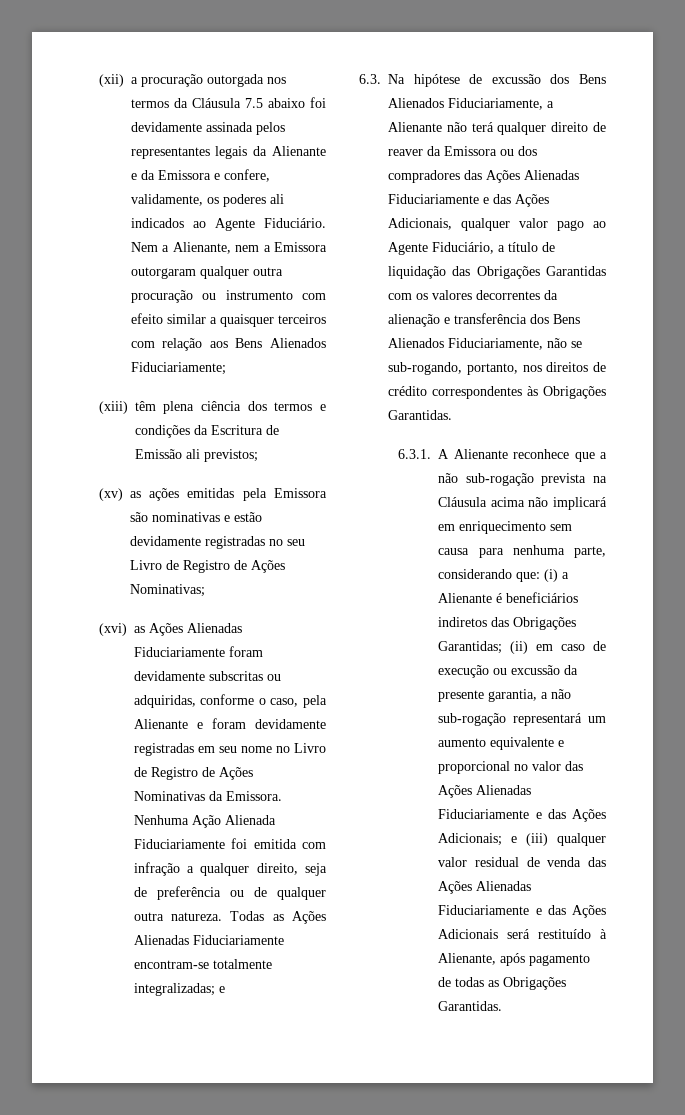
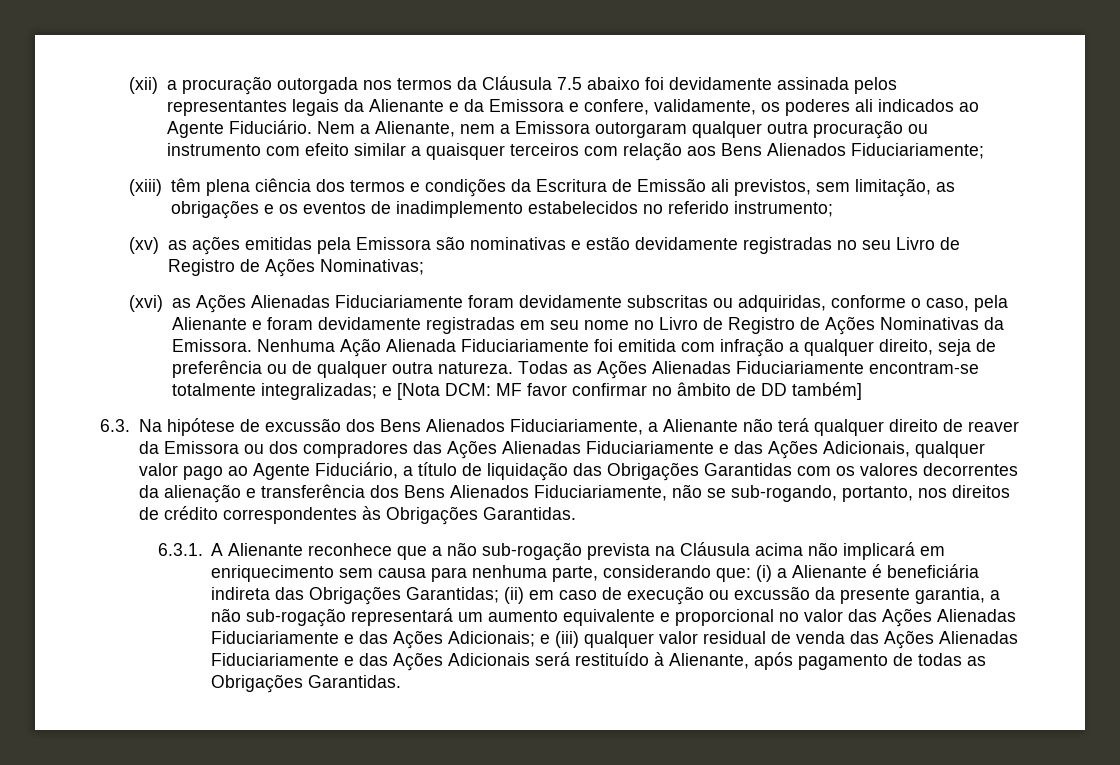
[203,449,258,462] previstos; -> [733,178,955,197] [170,200,833,219] previstos, sem limitação, as obrigações e os eventos de inadimplemento estabelecidos no referido instrumento;
(225, 989) none -> [396,382,862,400] [Nota DCM: MF favor confirmar no âmbito de DD também]
[506,592,579,603] [438,617,488,627] beneficiários indiretos -> [887,564,980,578] [211,587,271,600] beneficiária indireta

